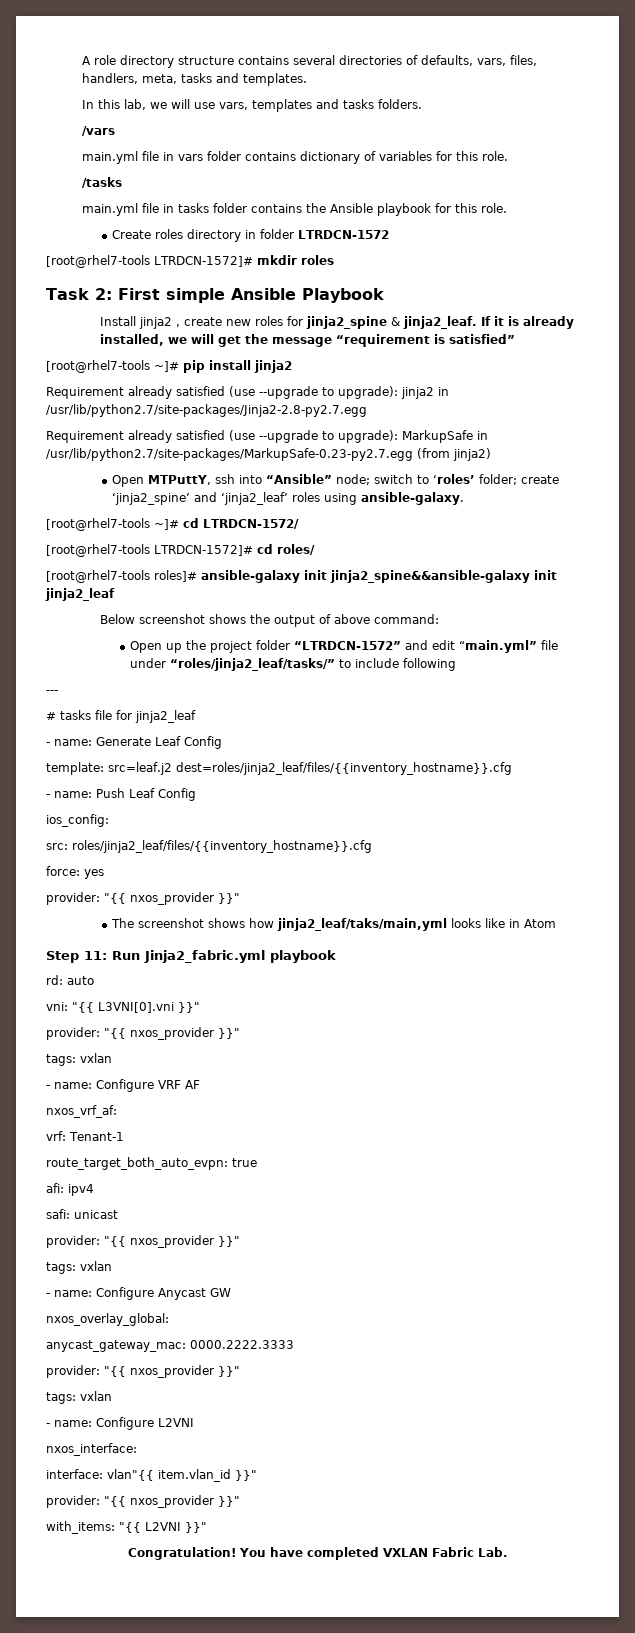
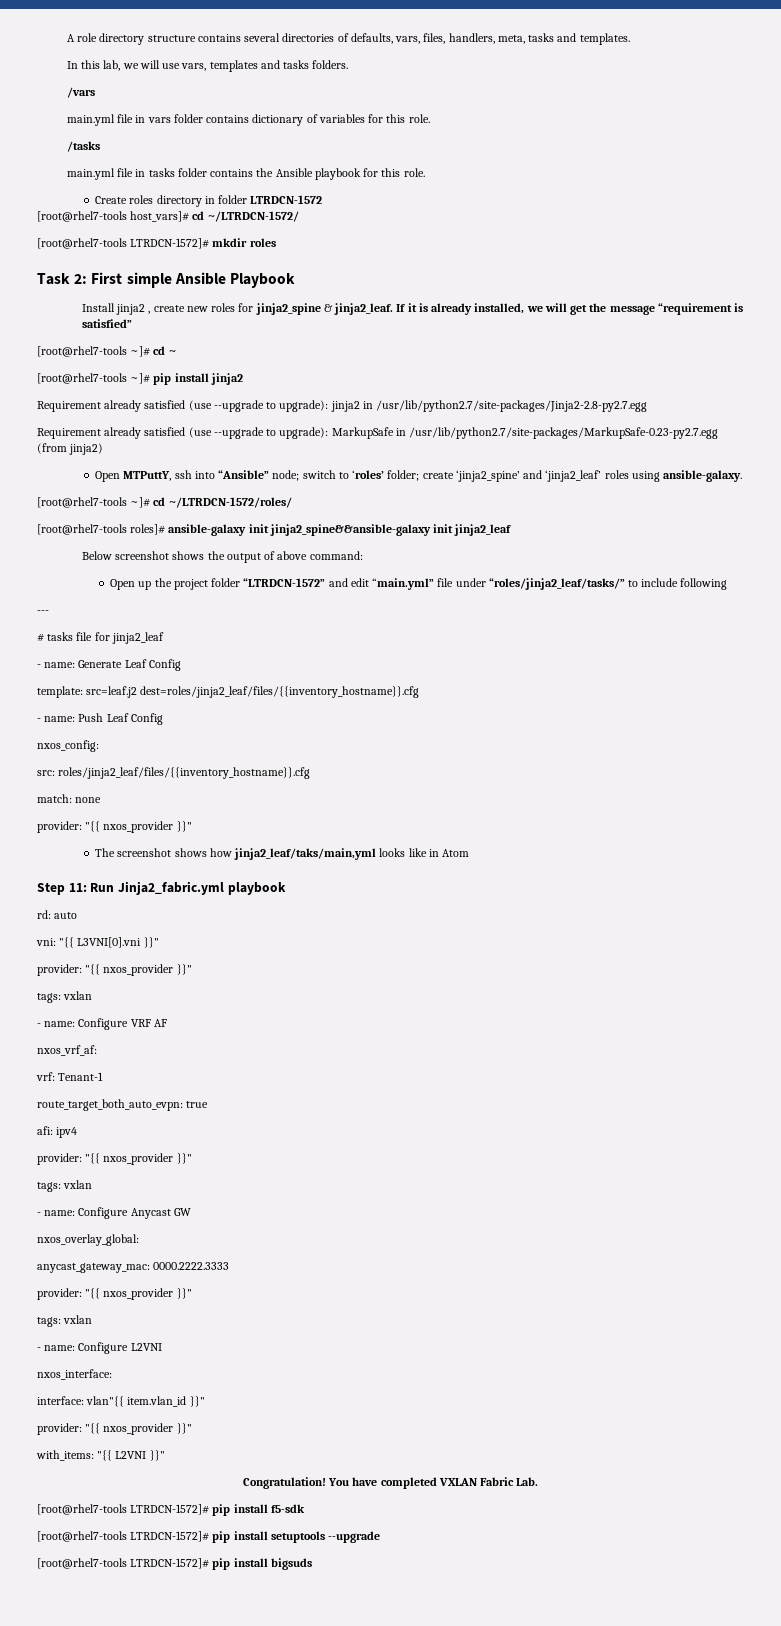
(390, 234) none -> [37,211,299,222] // [root@rhel7-tools host_vars]# cd ~/LTRDCN-1572/
(515, 339) none -> [37,346,176,357] // [root@rhel7-tools ~]# cd ~
[203,519,299,529] [46,544,315,557] LTRDCN-1572/ // [root@rhel7-tools LTRDCN-1572]# cd roles/ -> [168,497,292,508] ~/LTRDCN-1572/roles/
[46,814,109,827] ios_config: -> [37,740,99,752] nxos_config:
[46,866,104,879] force: yes -> [37,794,102,803] match: none
[46,1209,118,1219] // safi: unicast -> (78, 1132) none
(508, 1552) none -> [37,1504,305,1516] [37,1531,381,1543] [37,1558,312,1570] // [root@rhel7-tools LTRDCN-1572]# pip install f5-sdk // [root@rhel7-tools LTRDCN-1572]# pip install setuptools --upgrade // [root@rhel7-tools LTRDCN-1572]# pip install bigsuds

